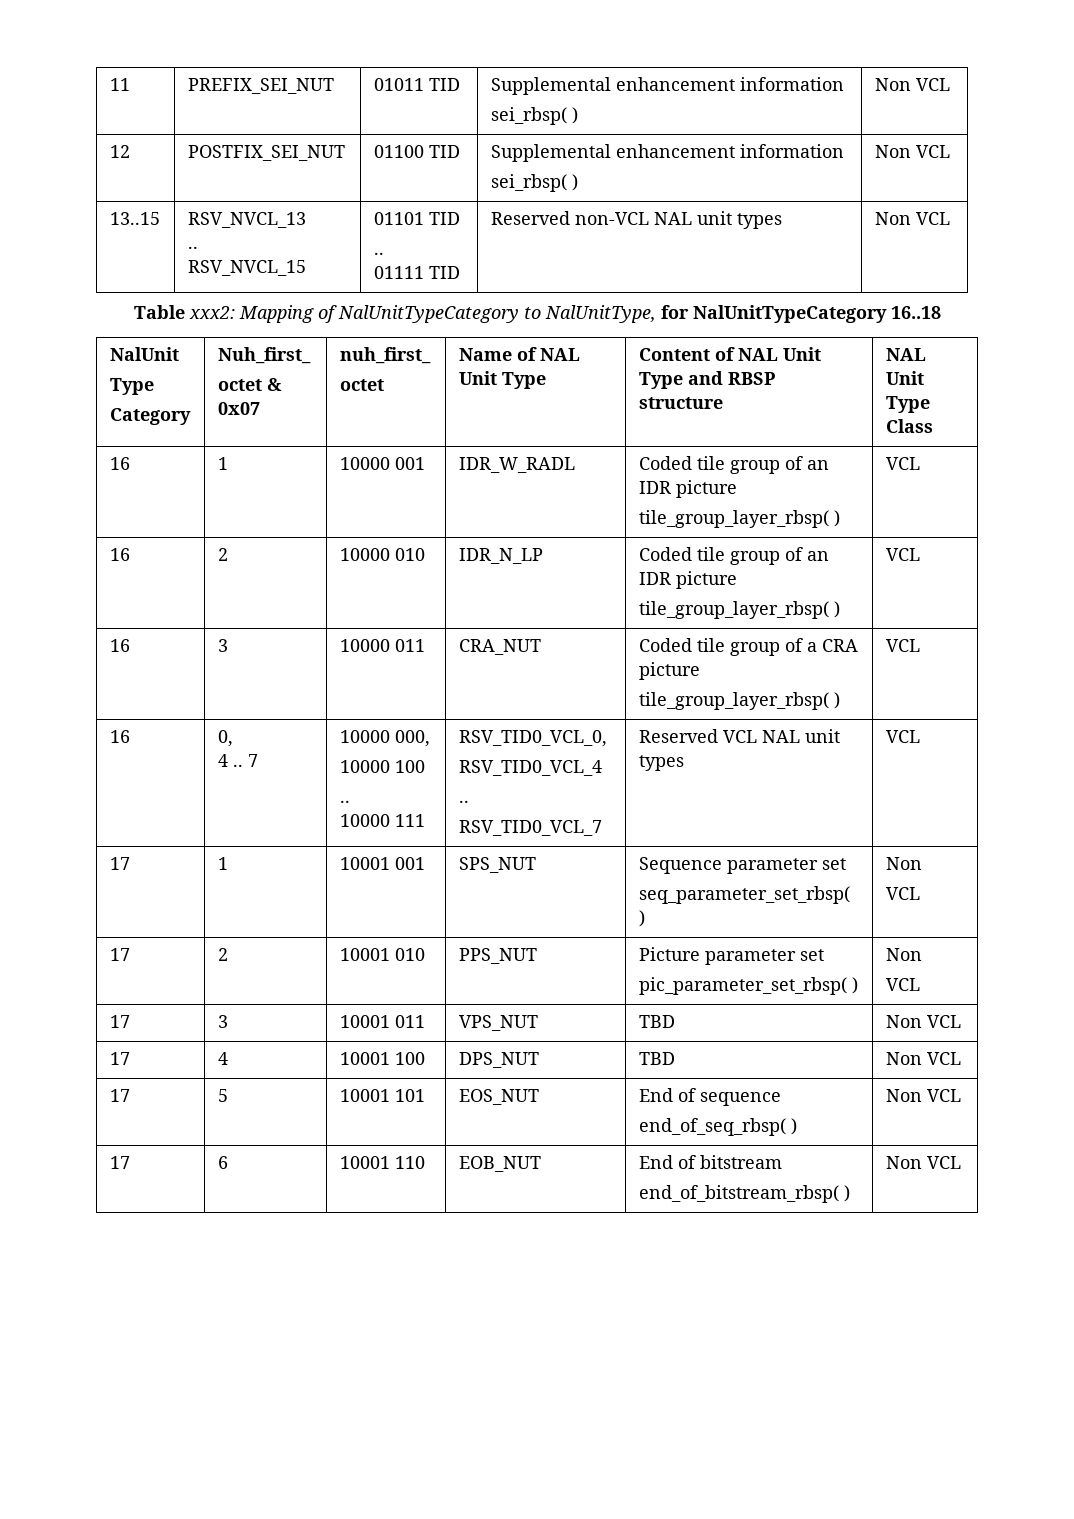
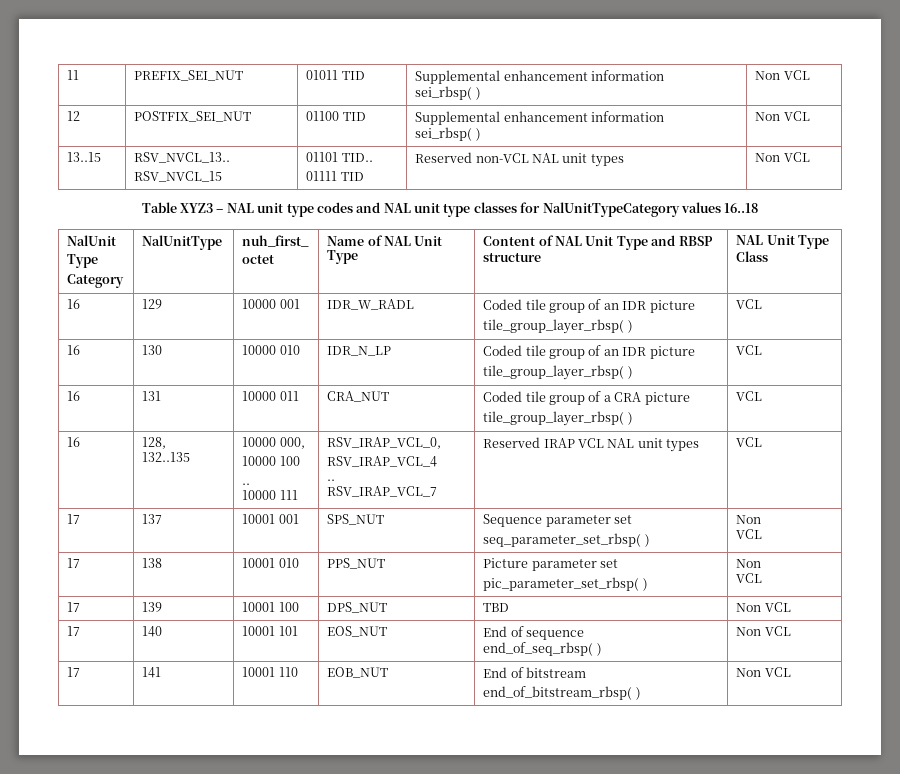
[187,212,306,228] [187,246,198,249] RSV_NVCL_13 // .. -> [134,152,231,163] RSV_NVCL_13..
[428,212,460,225] [373,252,384,255] TID // .. -> [341,153,373,162] TID..
[188,305,656,323] xxx2: Mapping of NalUnitTypeCategory to NalUnitType, -> [180,202,517,217] XYZ3 – NAL unit type codes and NAL unit type classes
(887, 314) none -> [680,202,721,213] values
[217,347,311,364] [217,378,282,391] [217,402,260,415] Nuh_first_ // octet & 0x07 -> [142,235,223,250] NalUnitType
[217,457,228,470] 1 -> [142,299,163,309] 129
[217,548,228,561] 2 -> [142,345,163,355] 130
[217,639,228,652] 3 -> [142,391,162,401] 131
[217,730,233,747] [217,754,258,767] 0, // 4 .. 7 -> [142,437,167,449] [142,452,191,462] 128, // 132..135
[458,730,607,747] [458,760,602,776] [458,800,469,803] [458,820,602,836] [638,729,718,743] RSV_TID0_VCL_0, // RSV_TID0_VCL_4 // .. // RSV_TID0_VCL_7 | Reserved -> [327,437,442,449] [327,456,438,467] [327,479,336,481] [327,486,438,497] [483,437,575,448] RSV_IRAP_VCL_0, // RSV_IRAP_VCL_4 // .. // RSV_IRAP_VCL_7 | Reserved IRAP
[217,857,228,870] 1 -> [142,514,163,524] 137
[217,948,228,961] 2 -> [142,558,163,568] 138
[217,1015,228,1028] [339,1015,425,1028] [458,1015,538,1031] [638,1015,675,1028] [885,1015,961,1028] [109,1052,130,1065] [217,1052,228,1065] 3 | 10001 011 | VPS_NUT | TBD | Non VCL // 17 | 4 -> [142,602,163,612] 139
[217,1089,228,1102] 5 -> [142,626,163,637] 140
[217,1156,228,1169] 6 -> [142,667,162,678] 141

